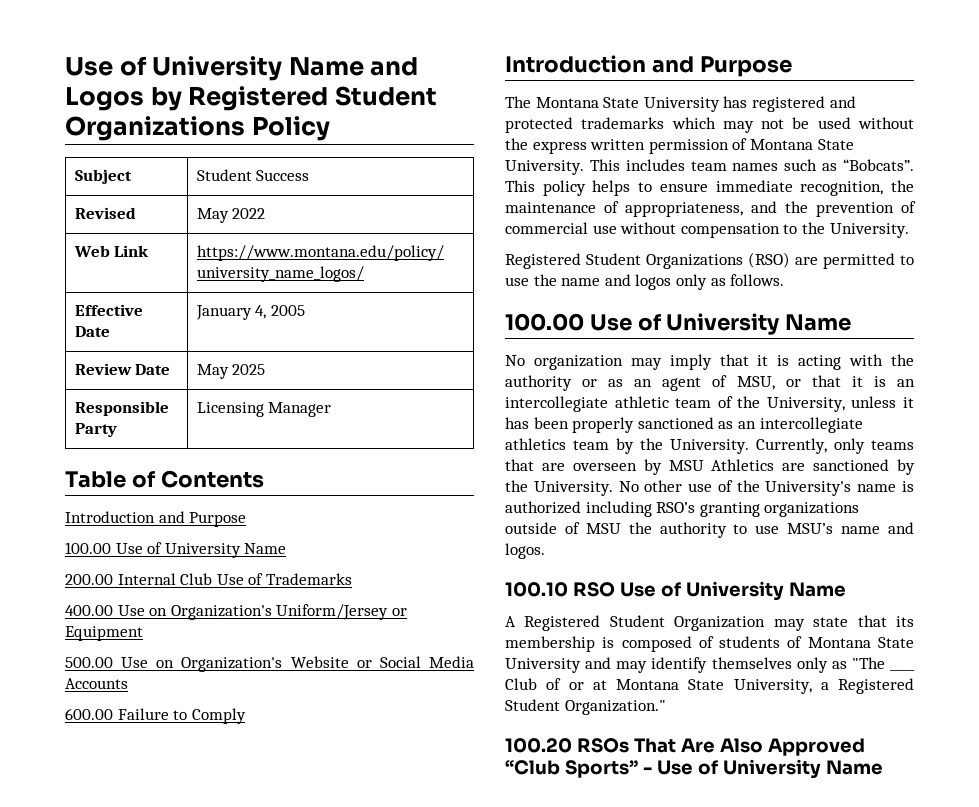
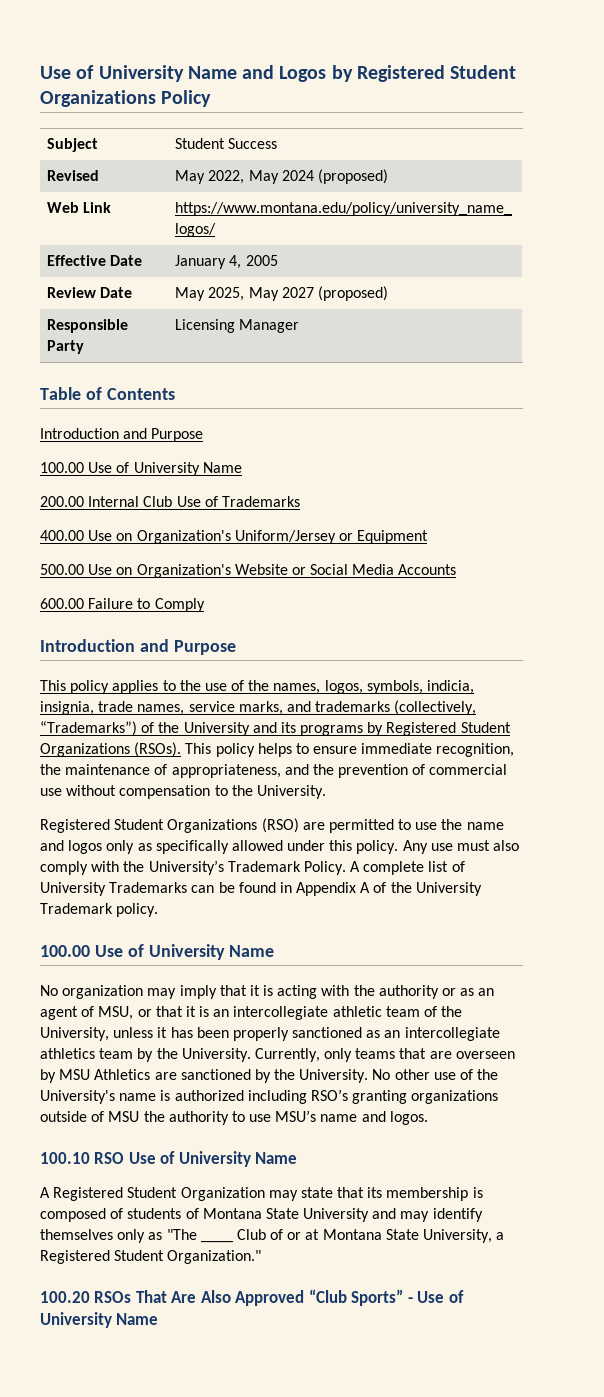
[232,208,266,219] 2022 -> [208,169,388,184] 2022, May 2024 (proposed)
[232,364,266,375] 2025 -> [208,286,388,301] 2025, May 2027 (proposed)
[505,96,856,112] [505,117,914,133] [505,138,854,154] [505,159,914,175] The Montana State University has registered and protected trademarks which may not be used without the express written permission of Montana State University. This includes team names such as “Bobcats”. -> [40,680,475,694] [40,700,477,715] [40,721,511,736] [40,742,182,757] This policy applies to the use of the names, logos, symbols, indicia, insignia, trade names, service marks, and trademarks (collectively, “Trademarks”) of the University and its programs by Registered Student Organizations (RSOs).
[730,274,785,286] follows. -> [155,840,520,854] [40,860,465,875] [40,882,482,896] [40,903,159,917] specifically allowed under this policy. Any use must also comply with the University’s Trademark Policy. A complete list of University Trademarks can be found in Appendix A of the University Trademark policy.

